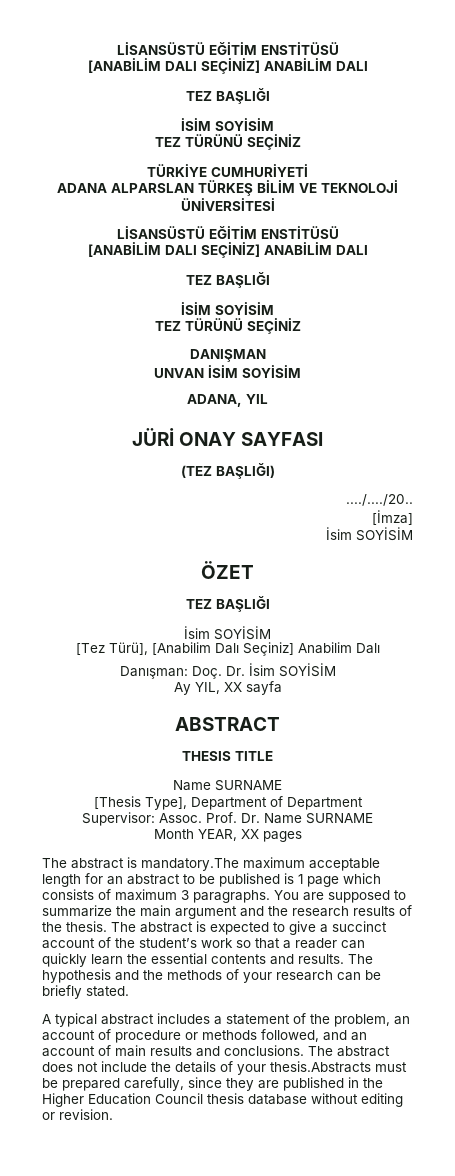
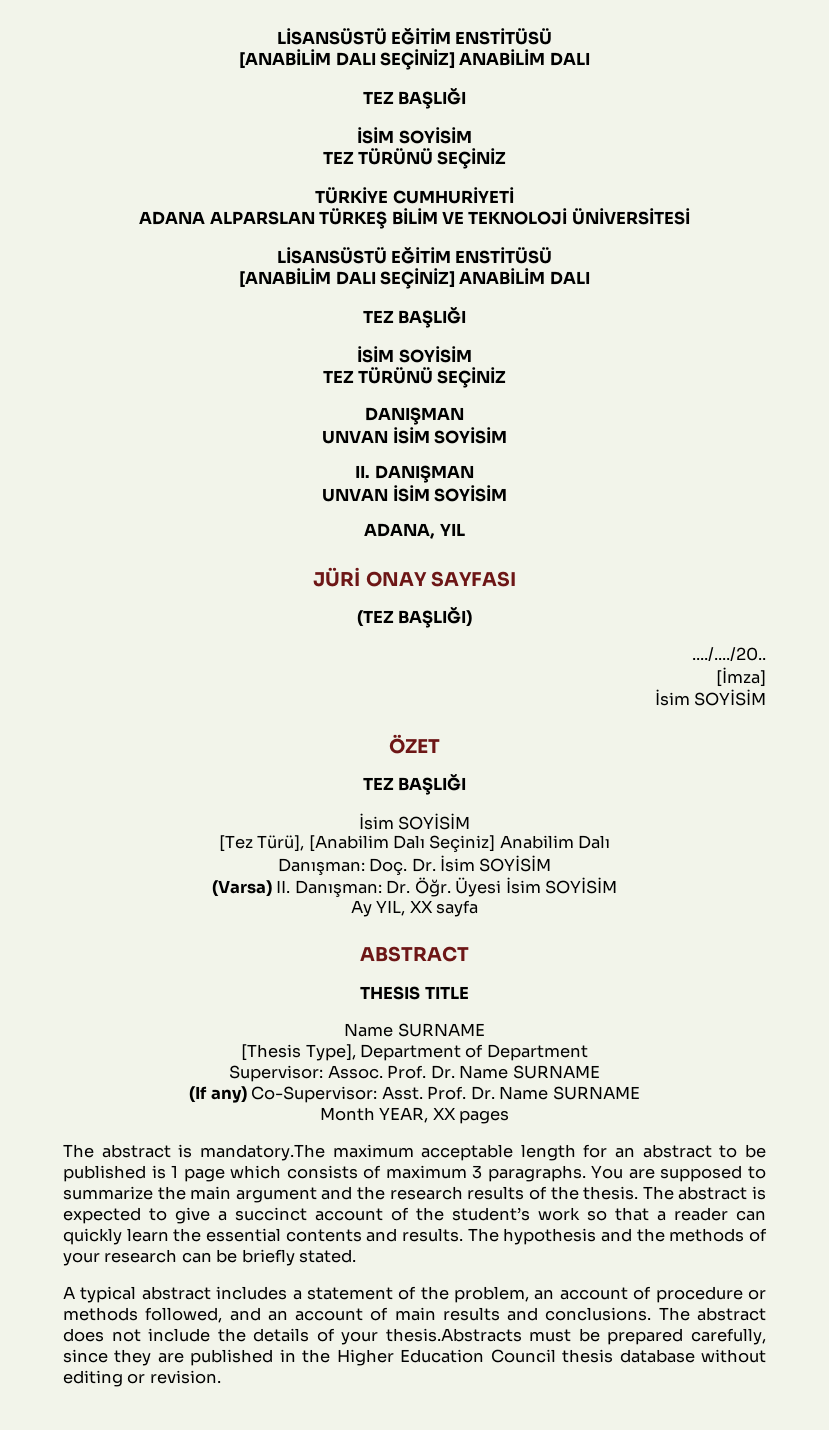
(301, 371) none -> [355,465,474,483] [322,485,507,502] // II. DANIŞMAN // UNVAN İSİM SOYİSİM
(336, 670) none -> [211,877,618,897] // (Varsa) II. Danışman: Dr. Öğr. Üyesi İsim SOYİSİM
(373, 818) none -> [189,1086,640,1103] // (If any) Co-Supervisor: Asst. Prof. Dr. Name SURNAME

